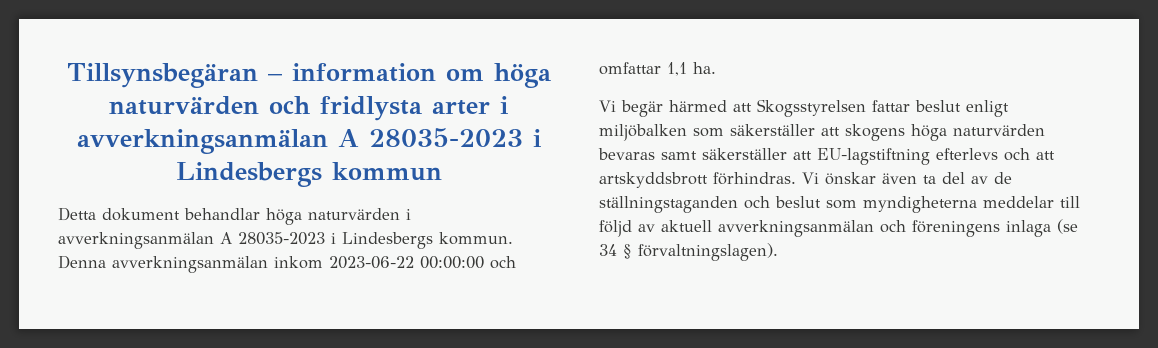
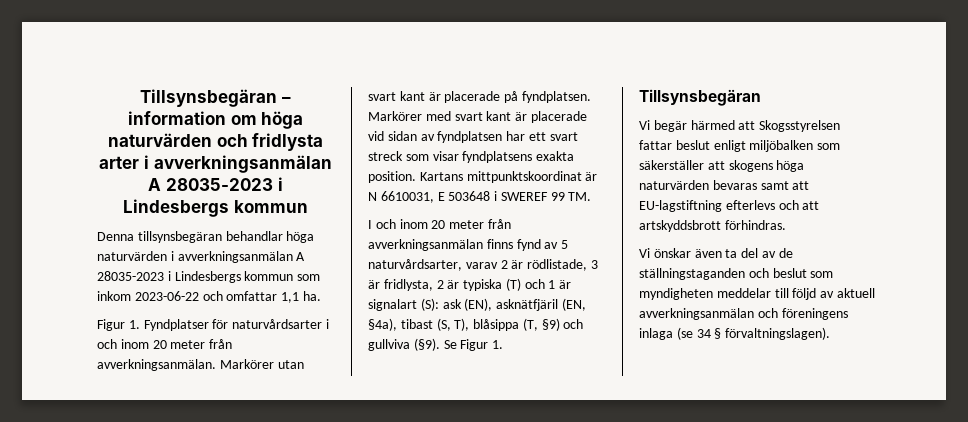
[58,207,180,221] Detta dokument -> [97,231,222,243] Denna tillsynsbegäran
[439,232,513,245] [58,255,268,273] kommun. Denna avverkningsanmälan -> [244,271,321,281] kommun som
[420,256,484,269] 00:00:00 -> (199, 296) none
(716, 68) none -> [97,319,329,331] [97,339,233,349] [97,359,304,371] [368,91,591,103] [368,111,587,123] [368,131,578,143] [368,151,575,163] [368,171,598,183] [368,191,592,203] [368,219,511,229] [368,239,569,251] [368,259,598,271] [368,278,572,291] [368,298,586,311] [368,318,584,331] [368,338,504,351] [639,89,761,106] // Figur 1. Fyndplatser för naturvårdsarter i och inom 20 meter från avverkningsanmälan. Markörer utan svart kant är placerade på fyndplatsen. Markörer med svart kant är placerade vid sidan av fyndplatsen har ett svart streck som visar fyndplatsens exakta position. Kartans mittpunktskoordinat är N 6610031, E 503648 i SWEREF 99 TM. // I och inom 20 meter från avverkningsanmälan finns fynd av 5 naturvårdsarter, varav 2 är rödlistade, 3 är fridlysta, 2 är typiska (T) och 1 är signalart (S): ask (EN), asknätfjäril (EN, §4a), tibast (S, T), blåsippa (T, §9) och gullviva (§9). Se Figur 1. // Tillsynsbegäran
[702,148,787,160] säkerställer -> (789, 185) none
(796, 178) none -> (786, 225) //
[863,196,977,213] myndigheterna -> [639,288,713,300] myndigheten

